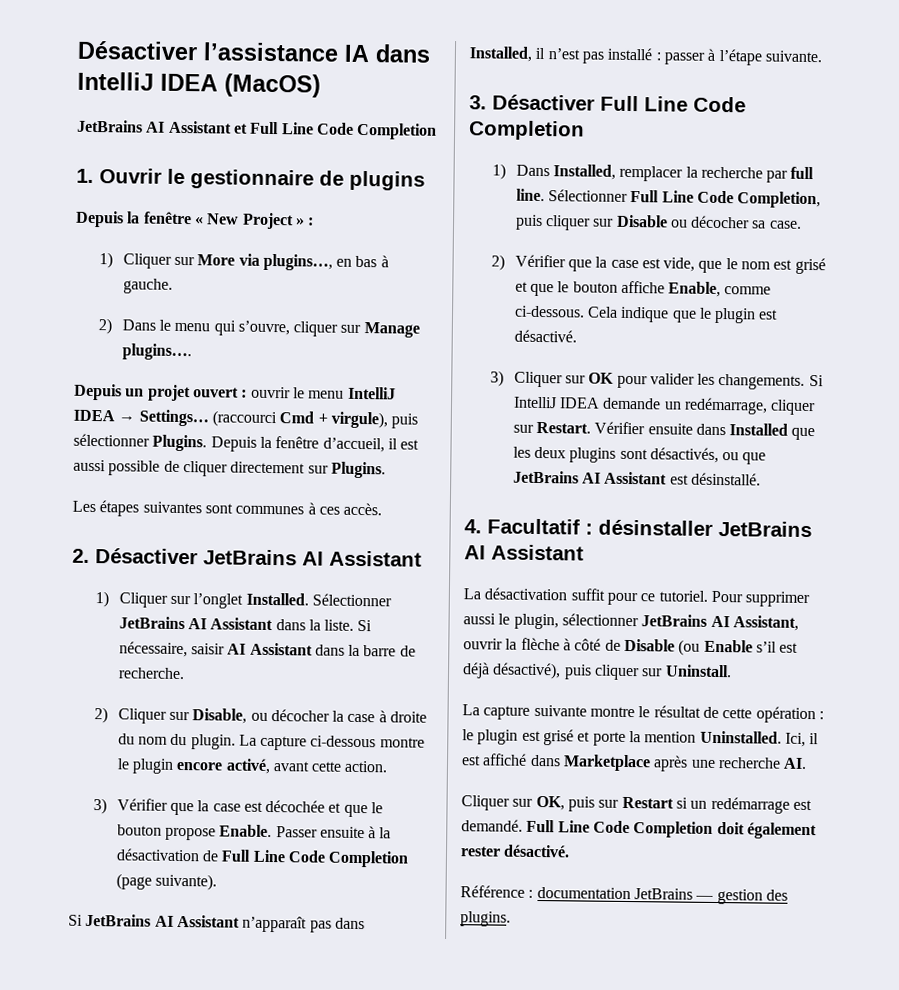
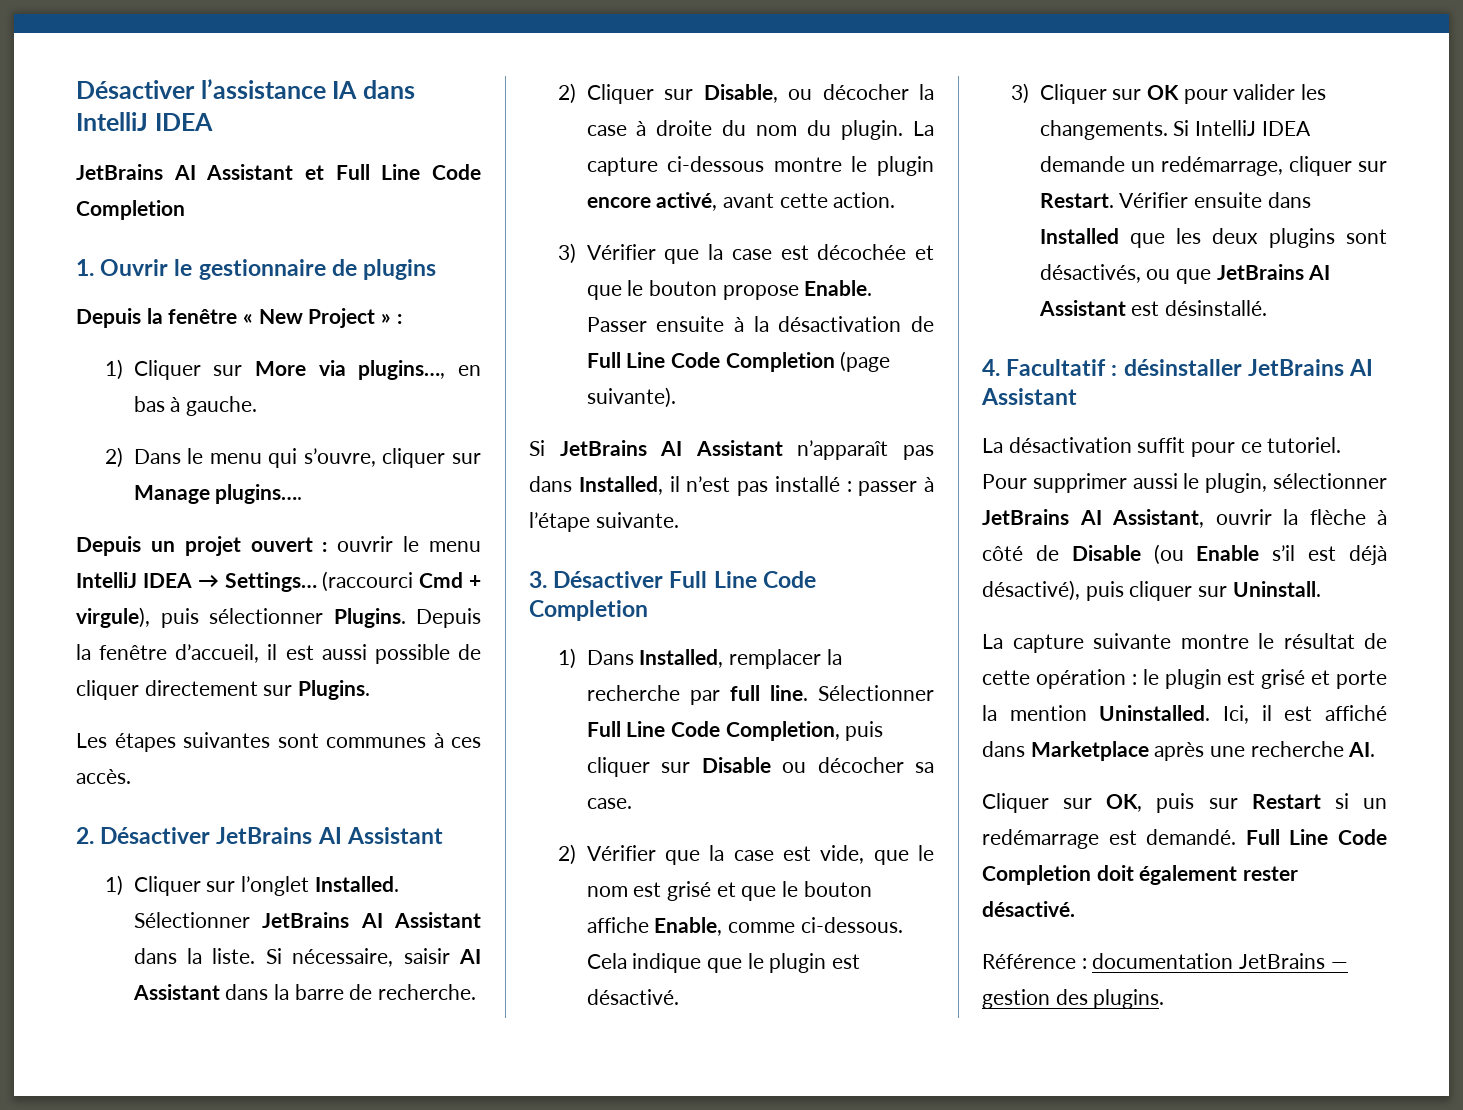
[224,73,321,98] (MacOS) -> (213, 122) none

